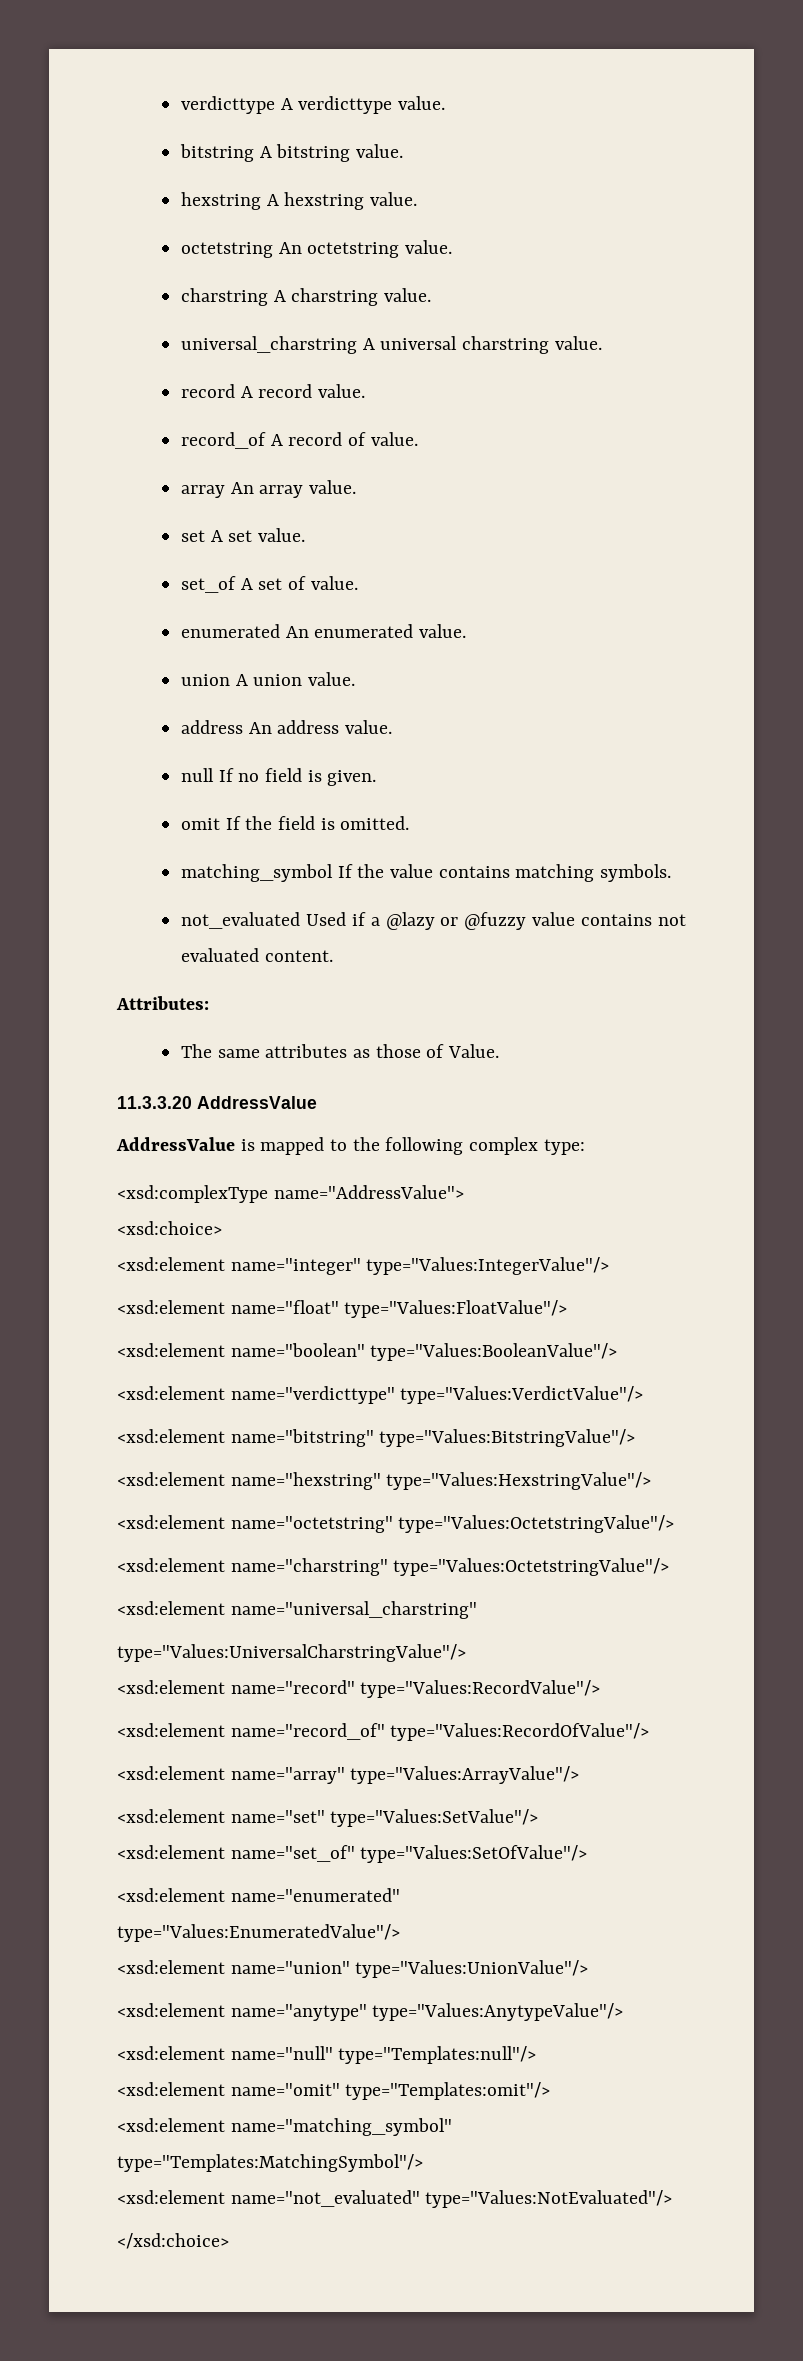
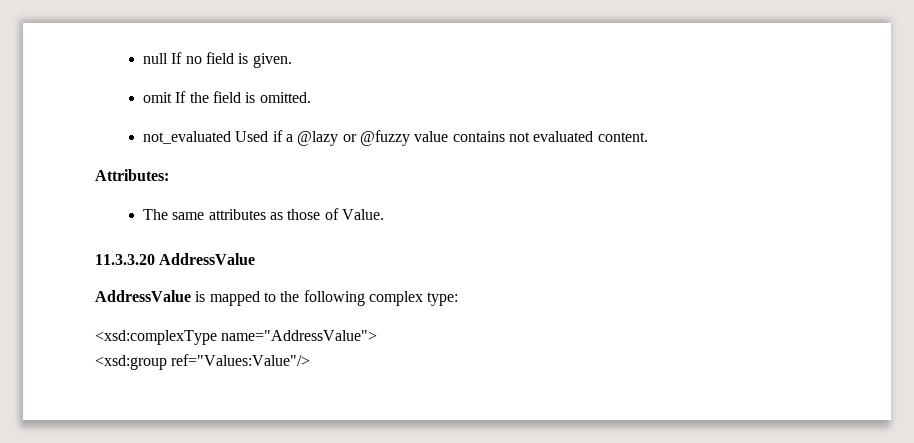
[180,96,445,114] [179,144,403,162] [180,192,417,210] [180,240,452,258] [180,288,431,306] [180,336,602,354] [180,384,365,398] [180,432,418,449] [180,480,356,498] [180,528,305,542] [180,576,358,593] [180,624,466,638] [180,672,355,686] [180,720,392,734] verdicttype A verdicttype value. // bitstring A bitstring value. // hexstring A hexstring value. // octetstring An octetstring value. // charstring A charstring value. // universal_charstring A universal charstring value. // record A record value. // record_of A record of value. // array An array value. // set A set value. // set_of A set of value. // enumerated An enumerated value. // union A union value. // address An address value. // -> (142, 58) none
[180,864,671,882] // matching_symbol If the value contains matching symbols. -> (311, 97) none
[117,1221,222,1235] [117,1257,610,1275] [117,1300,568,1318] [117,1343,618,1361] [117,1386,644,1404] [117,1429,636,1447] [117,1472,652,1490] [117,1515,675,1533] [117,1558,670,1576] [117,1601,477,1619] [117,1644,466,1662] [117,1680,601,1698] [117,1723,650,1741] [117,1766,580,1784] [117,1809,539,1827] [117,1845,588,1863] [117,1888,400,1902] [117,1924,400,1942] [117,1960,589,1978] [117,2003,624,2021] [117,2046,537,2064] [117,2082,551,2100] [117,2118,452,2136] [117,2154,423,2172] [117,2190,673,2208] [117,2233,229,2249] <xsd:choice> // <xsd:element name="integer" type="Values:IntegerValue"/> // <xsd:element name="float" type="Values:FloatValue"/> // <xsd:element name="boolean" type="Values:BooleanValue"/> // <xsd:element name="verdicttype" type="Values:VerdictValue"/> // <xsd:element name="bitstring" type="Values:BitstringValue"/> // <xsd:element name="hexstring" type="Values:HexstringValue"/> // <xsd:element name="octetstring" type="Values:OctetstringValue"/> // <xsd:element name="charstring" type="Values:OctetstringValue"/> // <xsd:element name="universal_charstring" // type="Values:UniversalCharstringValue"/> // <xsd:element name="record" type="Values:RecordValue"/> // <xsd:element name="record_of" type="Values:RecordOfValue"/> // <xsd:element name="array" type="Values:ArrayValue"/> // <xsd:element name="set" type="Values:SetValue"/> // <xsd:element name="set_of" type="Values:SetOfValue"/> // <xsd:element name="enumerated" type="Values:EnumeratedValue"/> // <xsd:element name="union" type="Values:UnionValue"/> // <xsd:element name="anytype" type="Values:AnytypeValue"/> // <xsd:element name="null" type="Templates:null"/> // <xsd:element name="omit" type="Templates:omit"/> // <xsd:element name="matching_symbol" type="Templates:MatchingSymbol"/> // <xsd:element name="not_evaluated" type="Values:NotEvaluated"/> // </xsd:choice> -> [95,354,311,370] <xsd:group ref="Values:Value"/>

